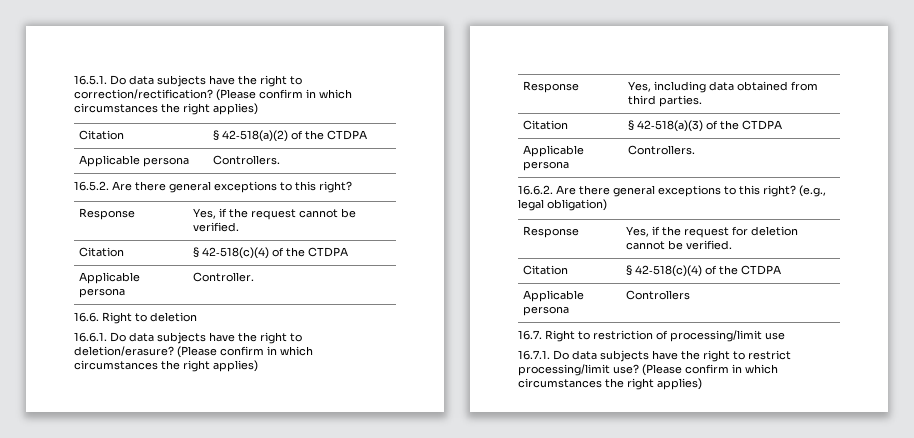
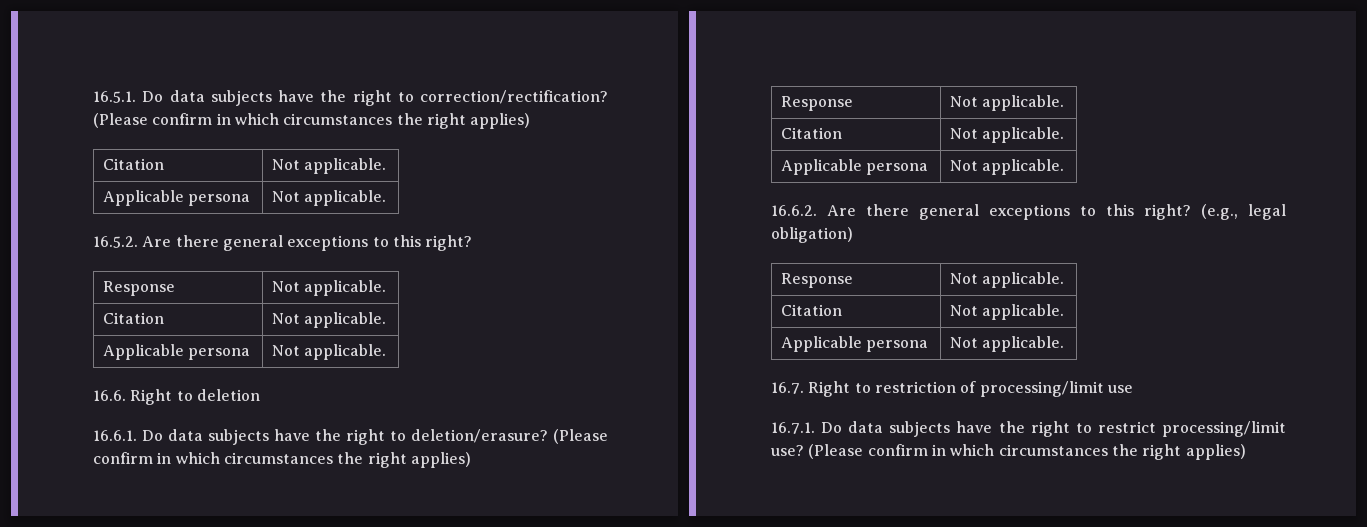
[213,130,368,142] [79,155,190,167] [213,155,281,165] § 42‑518(a)(2) of the CTDPA // Applicable persona | Controllers. -> [271,158,387,174] [102,190,251,206] [271,190,387,206] Not applicable. // Applicable persona | Not applicable.
[193,208,357,220] [193,222,240,232] [79,247,125,257] [193,247,349,259] [79,272,141,284] [79,288,126,298] [193,272,255,282] Yes, if the request cannot be verified. // Citation | § 42‑518(c)(4) of the CTDPA // Applicable persona | Controller. -> [271,280,387,296] [102,312,164,324] [271,312,387,328] [102,344,251,360] [271,344,387,360] Not applicable. // Citation | Not applicable. // Applicable persona | Not applicable.
[628,81,819,93] [628,95,703,107] [523,120,569,130] [628,120,783,132] [523,145,585,157] [523,161,570,171] [628,145,696,155] Yes, including data obtained from third parties. // Citation | § 42‑518(a)(3) of the CTDPA // Applicable persona | Controllers. -> [949,95,1065,111] [780,127,842,139] [949,127,1065,143] [780,159,929,175] [949,159,1065,175] Not applicable. // Citation | Not applicable. // Applicable persona | Not applicable.
[626,226,799,238] [626,240,733,250] [523,265,569,275] [626,265,782,277] [523,290,585,302] [523,306,570,316] [626,290,691,300] Yes, if the request for deletion cannot be verified. // Citation | § 42‑518(c)(4) of the CTDPA // Applicable persona | Controllers -> [949,272,1065,288] [780,304,842,316] [949,304,1065,320] [780,336,929,352] [949,336,1065,352] Not applicable. // Citation | Not applicable. // Applicable persona | Not applicable.

